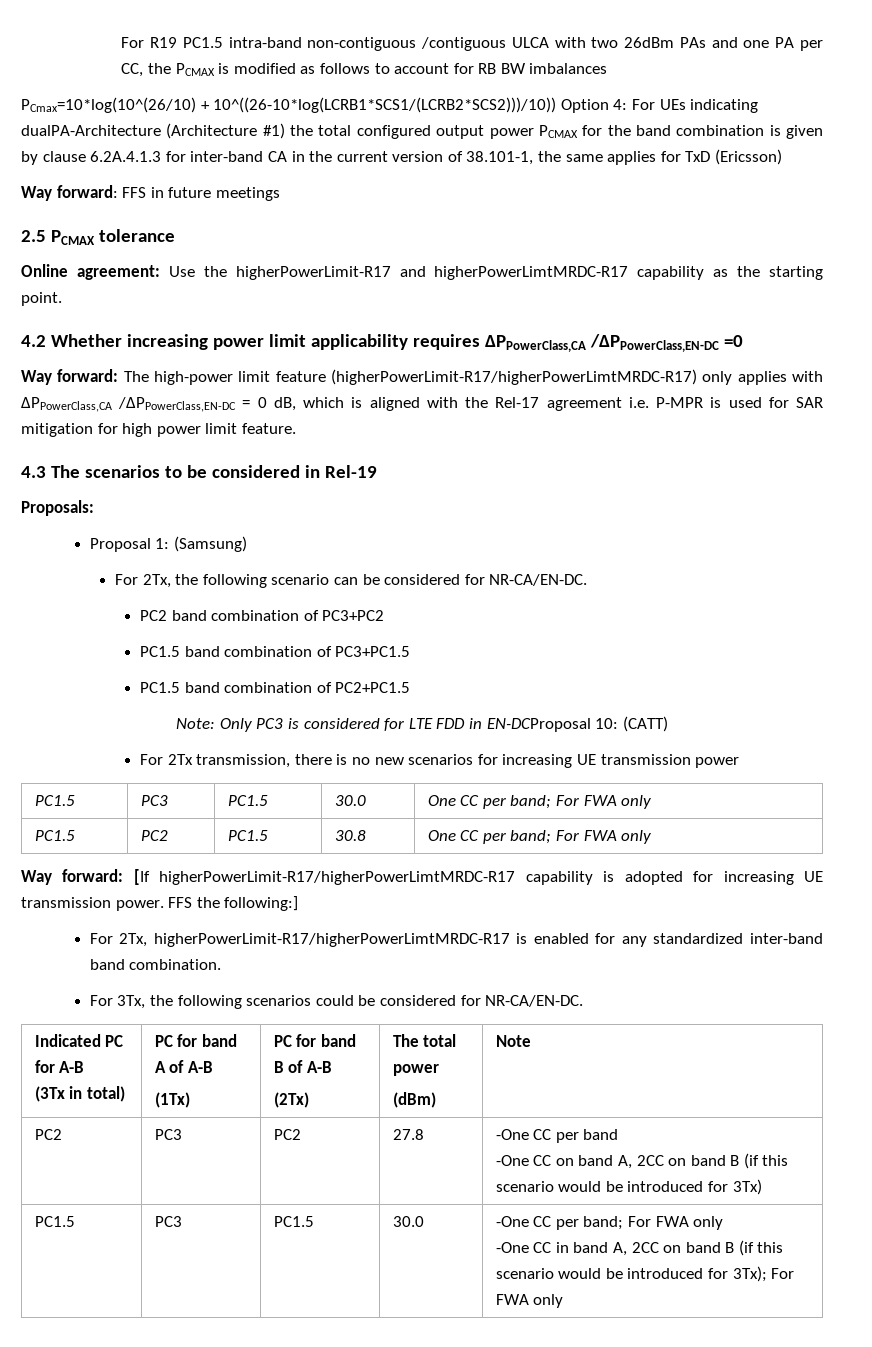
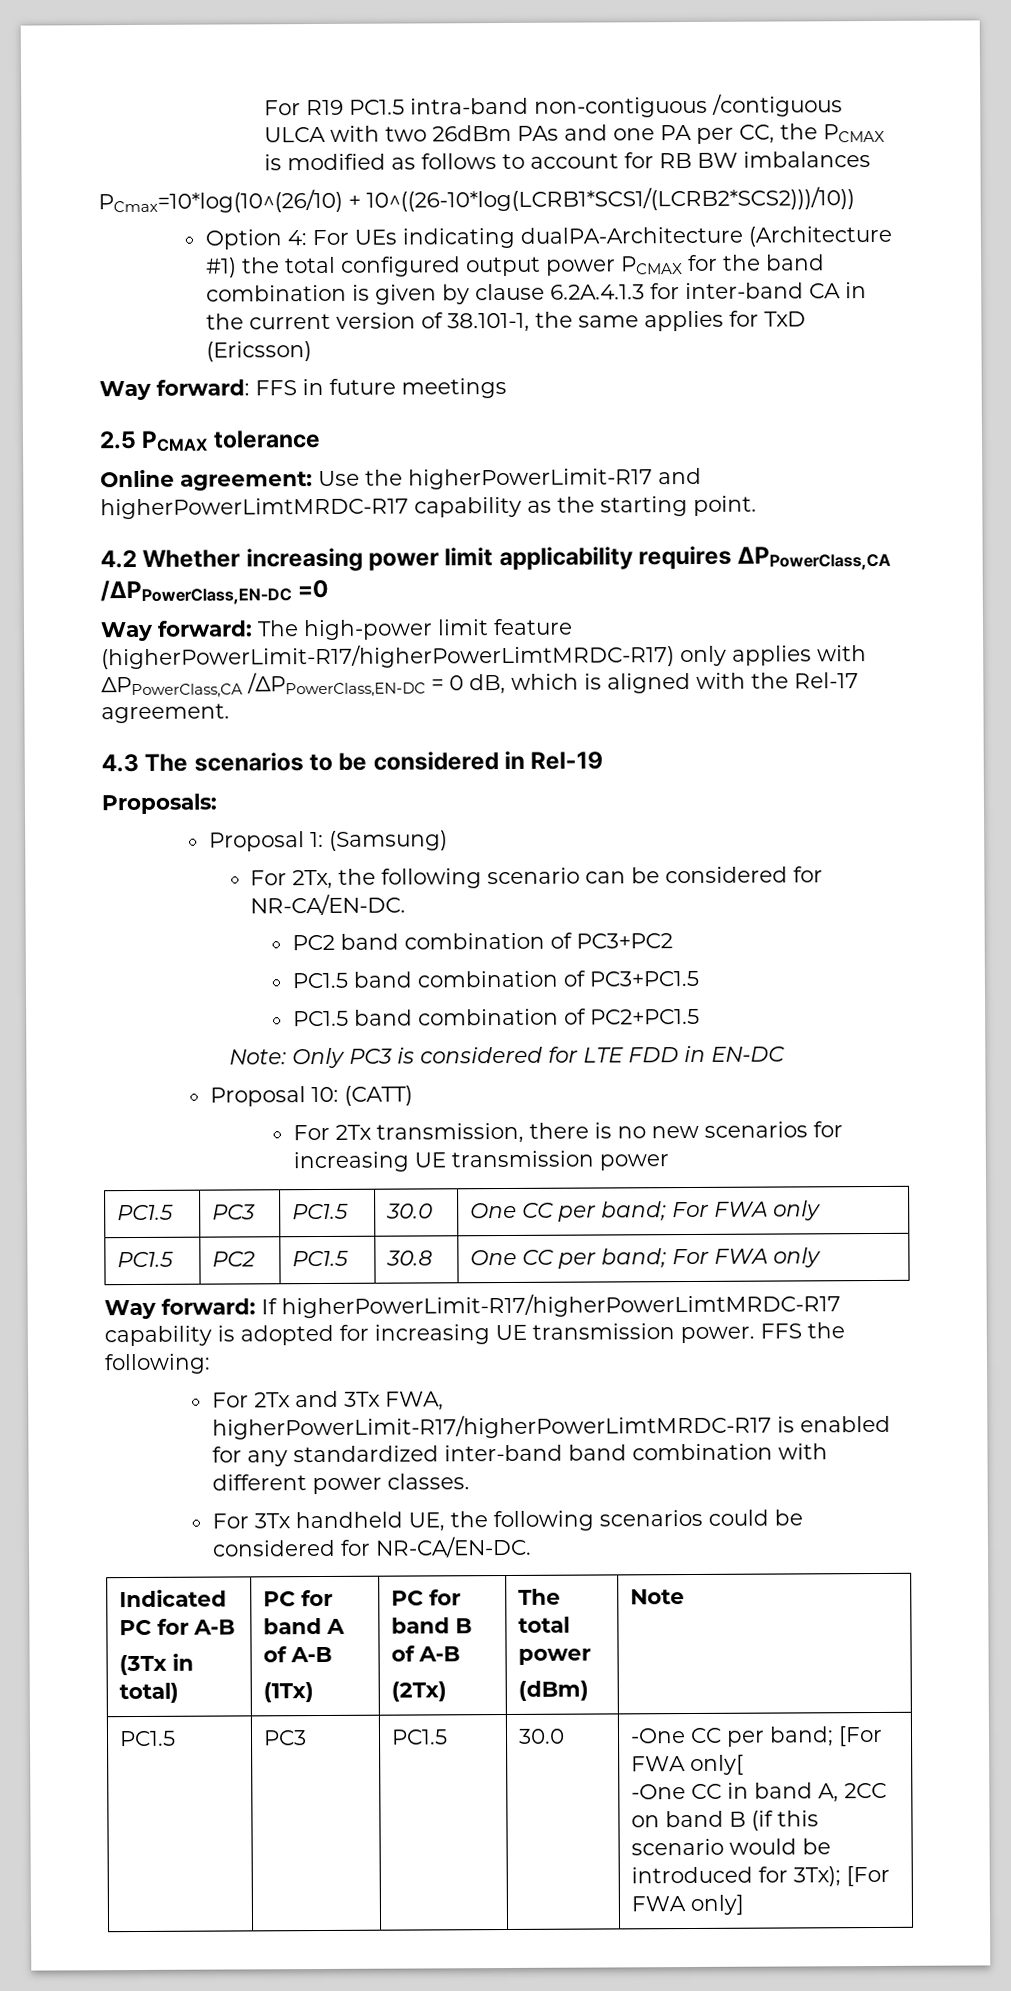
(557, 105) none -> (855, 199) //
[546,397,824,411] [21,423,296,437] agreement i.e. P-MPR is used for SAR mitigation for high power limit feature. -> [101,703,230,724] agreement.
[486,718,591,732] EN-DCProposal -> [710,1046,785,1062] [209,1086,306,1107] EN-DC // Proposal
[133,869,150,885] [If -> [261,1298,278,1315] If
[224,896,299,911] [89,933,148,947] following:] // For 2Tx, -> [104,1353,211,1375] [211,1390,444,1411] following: // For 2Tx and 3Tx FWA,
[129,959,222,970] [89,995,146,1009] combination. // For 3Tx, -> [631,1443,828,1461] [211,1473,470,1495] [211,1511,445,1532] combination with different power classes. // For 3Tx handheld UE,
[34,1129,62,1140] [154,1129,182,1140] [273,1129,301,1140] [392,1129,424,1140] [495,1129,619,1143] [495,1153,789,1169] [495,1179,762,1195] // PC2 | PC3 | PC2 | 27.8 | -One CC per band // -One CC on band A, 2CC on band B (if this scenario would be introduced for 3Tx) -> (685, 1597) none
[627,1216,724,1230] For FWA only -> [837,1725,883,1747] [630,1754,744,1776] [For FWA only[
[771,1268,795,1279] [495,1294,564,1308] For FWA only -> [845,1865,890,1887] [630,1894,744,1916] [For FWA only]

